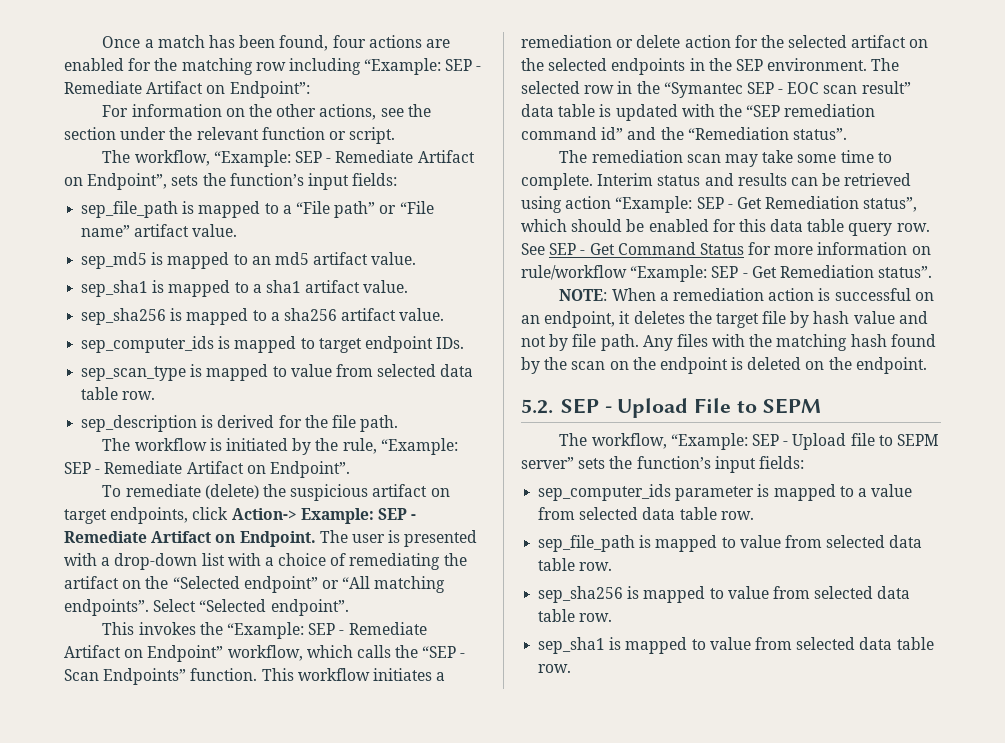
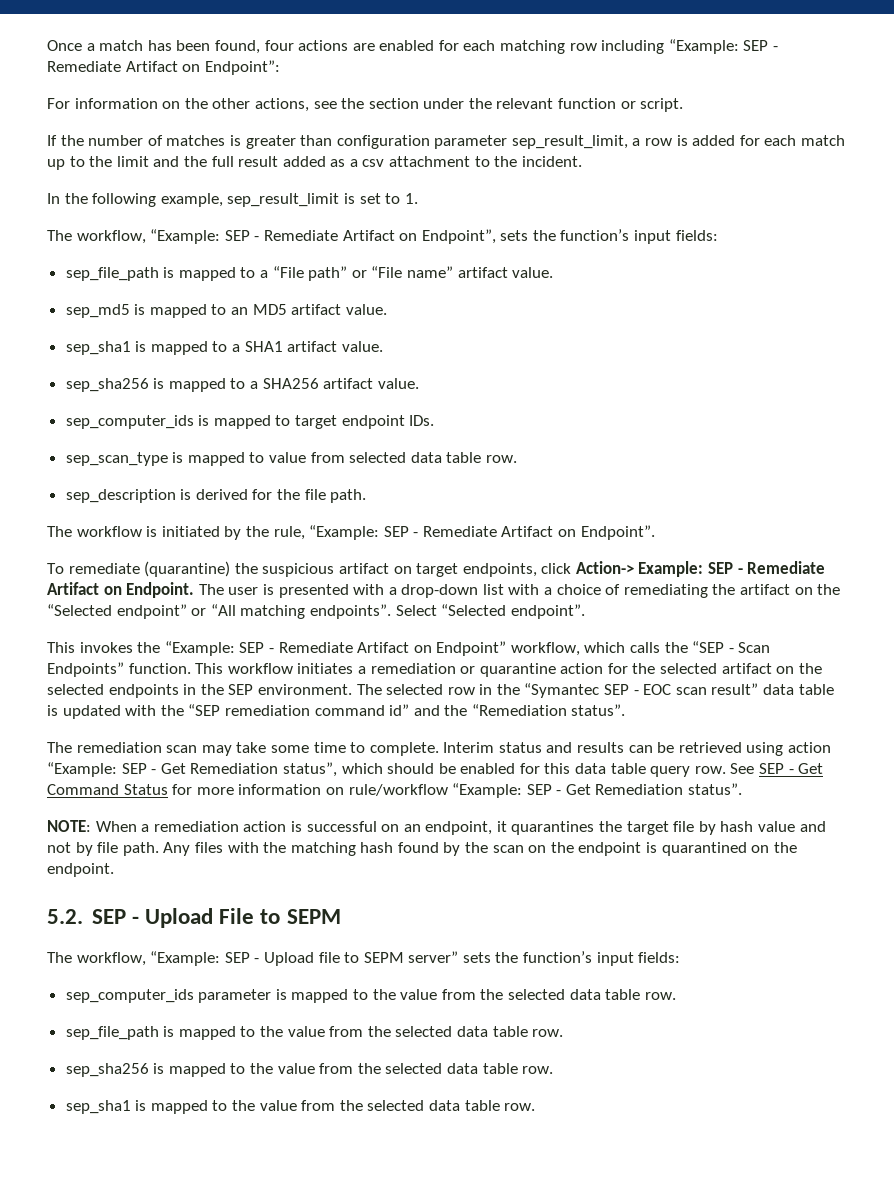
[154,58,178,71] the -> [463,40,496,51] each
(396, 135) none -> [47,135,846,149] [47,156,582,170] [47,193,418,207] // If the number of matches is greater than configuration parameter sep_result_limit, a row is added for each match up to the limit and the full result added as a csv attachment to the incident. // In the following example, sep_result_limit is set to 1.
[274,252,309,265] md5 -> [252,304,287,315] MD5
[265,280,301,293] sha1 -> [244,341,283,352] SHA1
[283,308,337,321] sha256 -> [262,378,319,389] SHA256
[204,484,259,499] (delete) -> [144,561,231,577] (quarantine)
[636,35,681,48] delete -> [479,663,556,677] quarantine
[633,311,685,324] deletes -> [511,821,595,835] quarantines
[747,357,802,370] deleted -> [661,842,747,856] quarantined
[857,484,913,497] [538,507,576,520] a value from -> [372,989,504,1000] the value from the
[739,535,822,548] value from -> [260,1026,391,1037] the value from the
[727,586,810,599] value from -> [250,1063,381,1074] the value from the
[709,637,792,650] value from -> [232,1100,363,1111] the value from the

